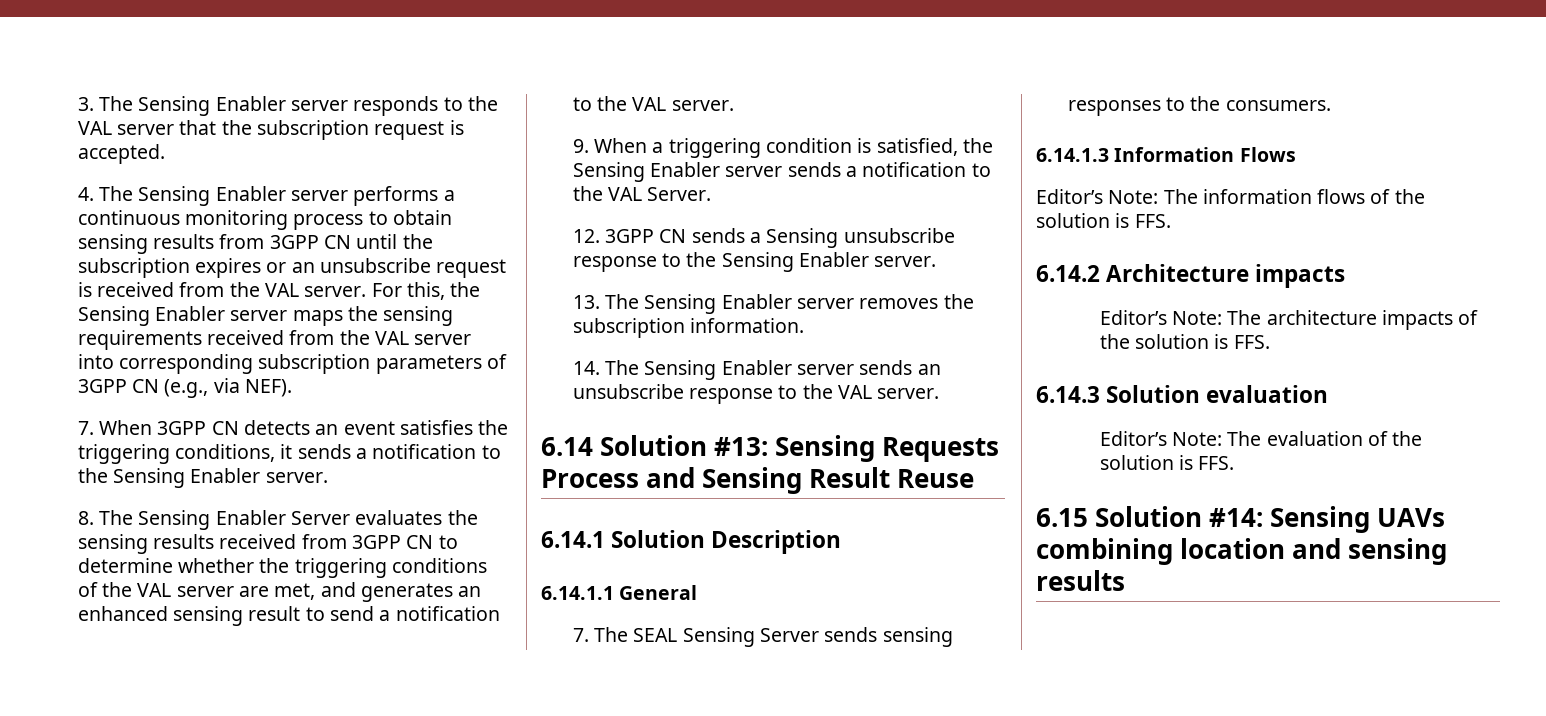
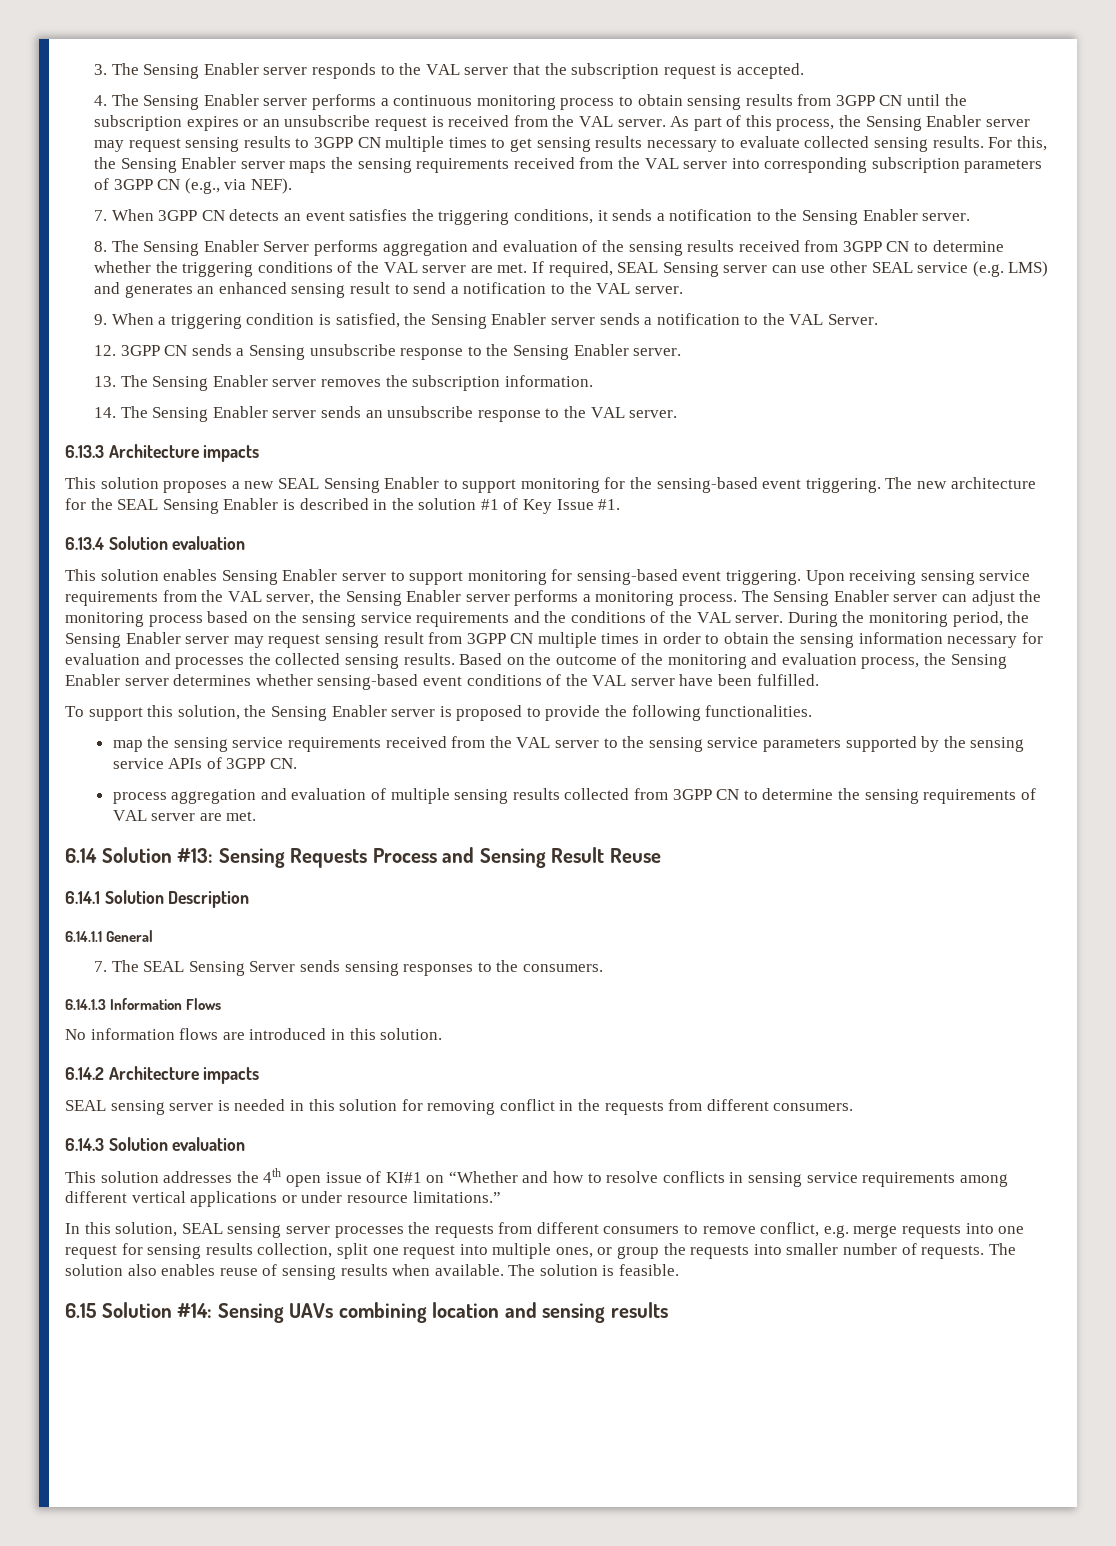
(367, 291) none -> [670,115,1030,131] [94,136,984,152] As part of this process, the Sensing Enabler server may request sensing results to 3GPP CN multiple times to get sensing results necessary to evaluate collected sensing results.
[355,510,443,525] evaluates -> [313,240,598,256] performs aggregation and evaluation of
[274,583,316,600] met, -> [497,261,1049,277] met. If required, SEAL Sensing server can use other SEAL service (e.g. LMS)
(940, 393) none -> [65,444,260,462] [65,477,1036,493] [65,498,621,514] [65,536,246,550] [65,569,1031,585] [65,590,1042,606] [65,611,1030,627] [65,632,1043,648] [65,653,1007,669] [65,674,819,690] [65,705,813,721] [112,736,1025,752] [112,757,298,769] [112,788,1036,804] [112,810,257,821] // 6.13.3 Architecture impacts // This solution proposes a new SEAL Sensing Enabler to support monitoring for the sensing-based event triggering. The new architecture for the SEAL Sensing Enabler is described in the solution #1 of Key Issue #1. // 6.13.4 Solution evaluation // This solution enables Sensing Enabler server to support monitoring for sensing-based event triggering. Upon receiving sensing service requirements from the VAL server, the Sensing Enabler server performs a monitoring process. The Sensing Enabler server can adjust the monitoring process based on the sensing service requirements and the conditions of the VAL server. During the monitoring period, the Sensing Enabler server may request sensing result from 3GPP CN multiple times in order to obtain the sensing information necessary for evaluation and processes the collected sensing results. Based on the outcome of the monitoring and evaluation process, the Sensing Enabler server determines whether sensing-based event conditions of the VAL server have been fulfilled. // To support this solution, the Sensing Enabler server is proposed to provide the following functionalities. // map the sensing service requirements received from the VAL server to the sensing service parameters supported by the sensing service APIs of 3GPP CN. // process aggregation and evaluation of multiple sensing results collected from 3GPP CN to determine the sensing requirements of VAL server are met.
[1036,189,1425,204] [1036,213,1171,228] [1036,264,1346,288] [1099,310,1479,330] [1099,334,1270,349] [1036,385,1329,403] [1099,431,1423,446] [1099,455,1235,470] Editor’s Note: The information flows of the solution is FFS. // 6.14.2 Architecture impacts // Editor’s Note: The architecture impacts of the solution is FFS. // 6.14.3 Solution evaluation // Editor’s Note: The evaluation of the solution is FFS. -> [65,1028,443,1040] [65,1066,260,1084] [65,1099,854,1115] [65,1137,246,1151] [65,1168,1008,1187] [65,1191,501,1207] [65,1222,1025,1238] [65,1243,1016,1259] [65,1264,680,1280] No information flows are introduced in this solution. // 6.14.2 Architecture impacts // SEAL sensing server is needed in this solution for removing conflict in the requests from different consumers. // 6.14.3 Solution evaluation // This solution addresses the 4th open issue of KI#1 on “Whether and how to resolve conflicts in sensing service requirements among different vertical applications or under resource limitations.” // In this solution, SEAL sensing server processes the requests from different consumers to remove conflict, e.g. merge requests into one request for sensing results collection, split one request into multiple ones, or group the requests into smaller number of requests. The solution also enables reuse of sensing results when available. The solution is feasible.

